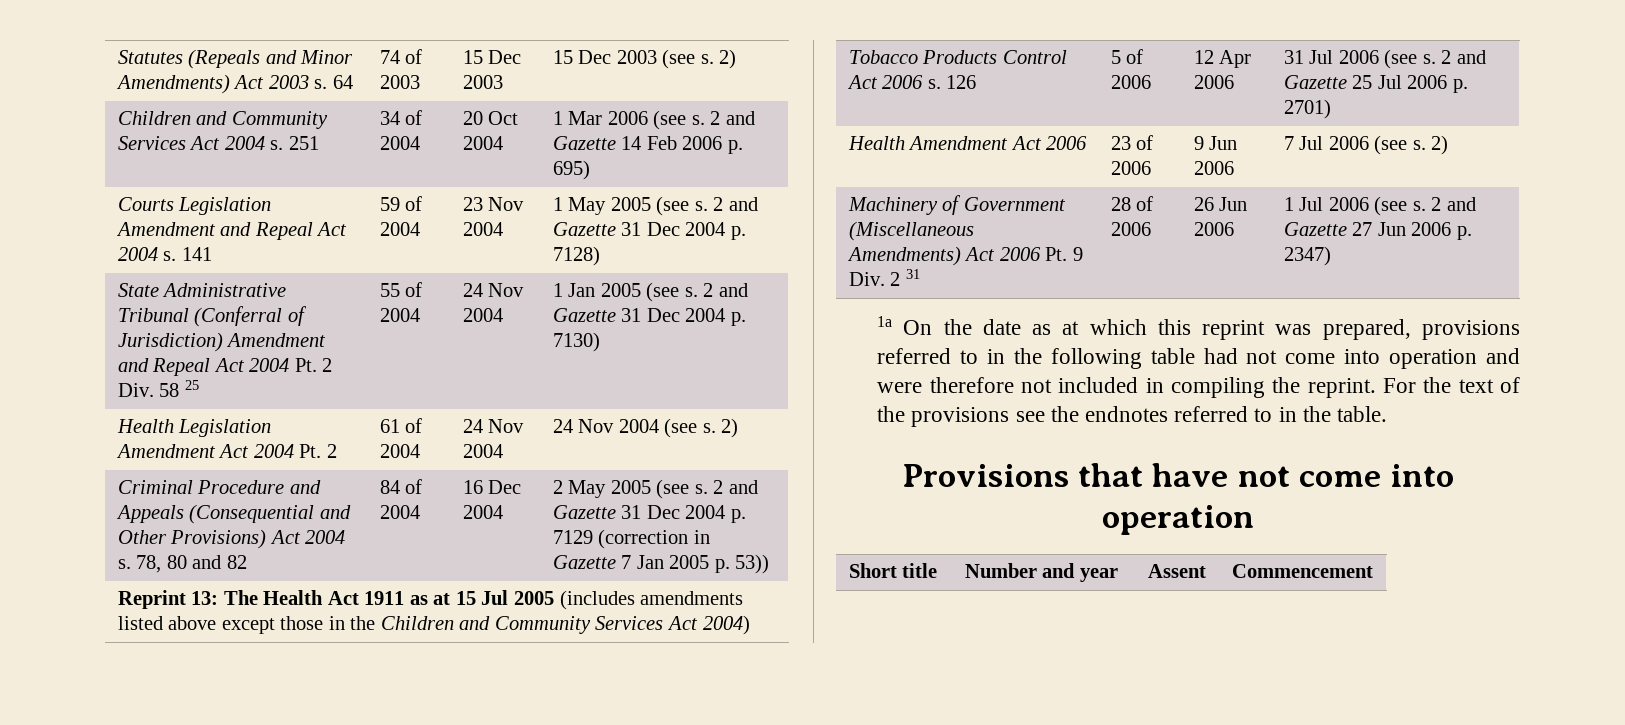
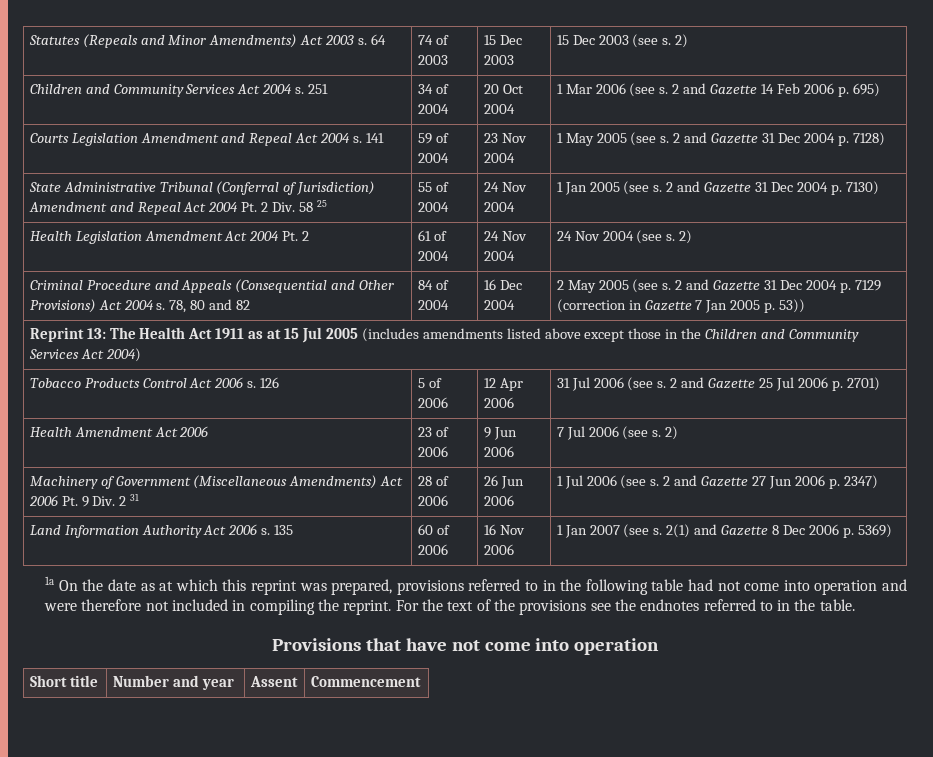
(1331, 256) none -> [29,524,294,538] [417,524,450,535] [417,544,448,555] [483,524,525,535] [483,544,514,555] [556,524,892,538] // Land Information Authority Act 2006 s. 135 | 60 of 2006 | 16 Nov 2006 | 1 Jan 2007 (see s. 2(1) and Gazette 8 Dec 2006 p. 5369)

